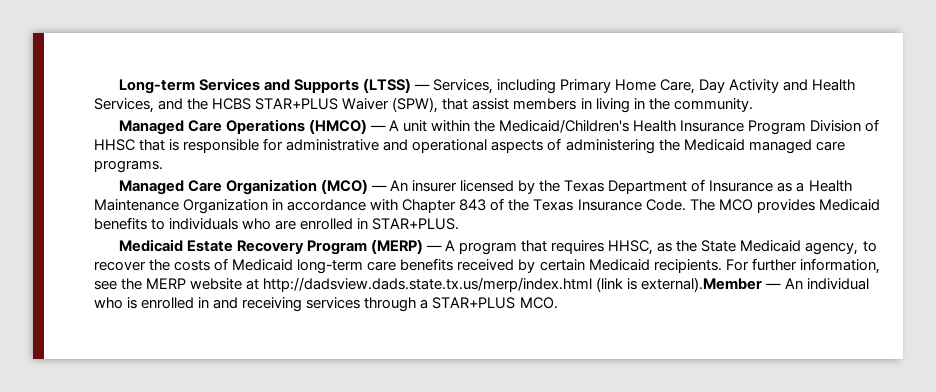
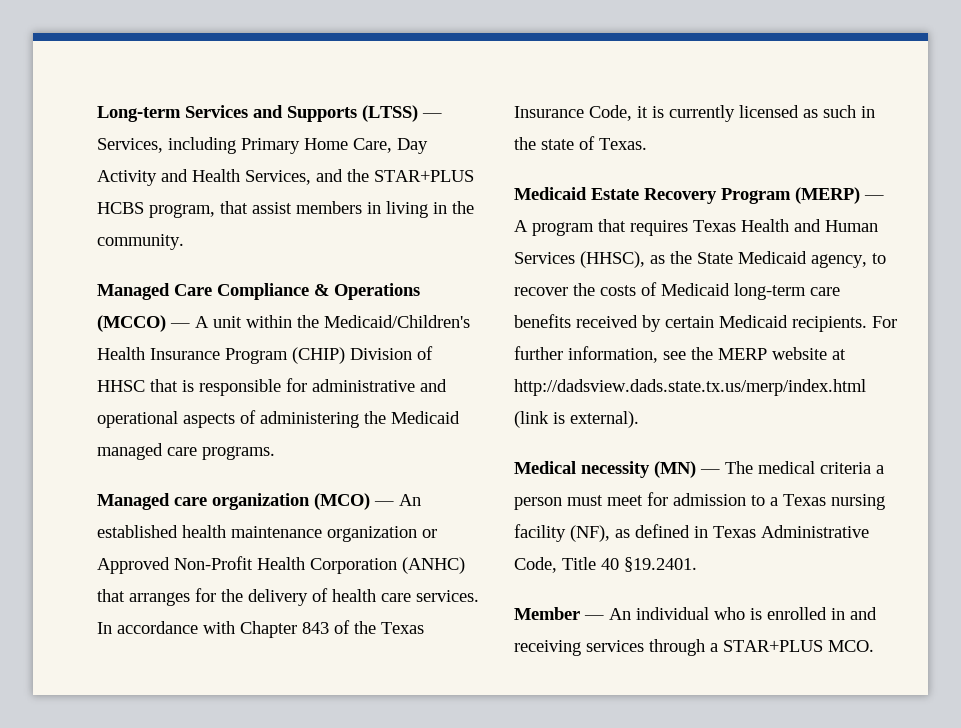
[212,97,439,113] HCBS STAR+PLUS Waiver (SPW), -> [374,170,474,182] [97,202,215,218] STAR+PLUS HCBS program,
[225,119,367,134] Operations (HMCO) -> [217,283,420,300] [97,315,166,332] Compliance & Operations (MCCO)
(807, 127) none -> [292,347,345,364] (CHIP)
[187,179,317,195] Care Organization -> [174,493,310,510] care organization
[411,179,852,194] [94,199,284,214] insurer licensed by the Texas Department of Insurance as a Health Maintenance Organization in -> [97,525,437,542] [97,556,465,574] [97,588,479,606] [97,622,112,634] established health maintenance organization or Approved Non-Profit Health Corporation (ANHC) that arranges for the delivery of health care services. In
[645,199,880,213] [94,217,460,230] Code. The MCO provides Medicaid benefits to individuals who are enrolled in STAR+PLUS. -> [589,105,875,122] [514,136,647,150] Code, it is currently licensed as such in the state of Texas.
[608,240,654,255] HHSC, -> [693,219,878,232] [514,251,645,268] Texas Health and Human Services (HHSC),
[641,277,763,292] external).Member -> [570,411,639,428] [514,461,884,478] [514,492,885,510] [514,524,869,542] [514,557,697,573] [514,607,580,620] external). // Medical necessity (MN) — The medical criteria a person must meet for admission to a Texas nursing facility (NF), as defined in Texas Administrative Code, Title 40 §19.2401. // Member

